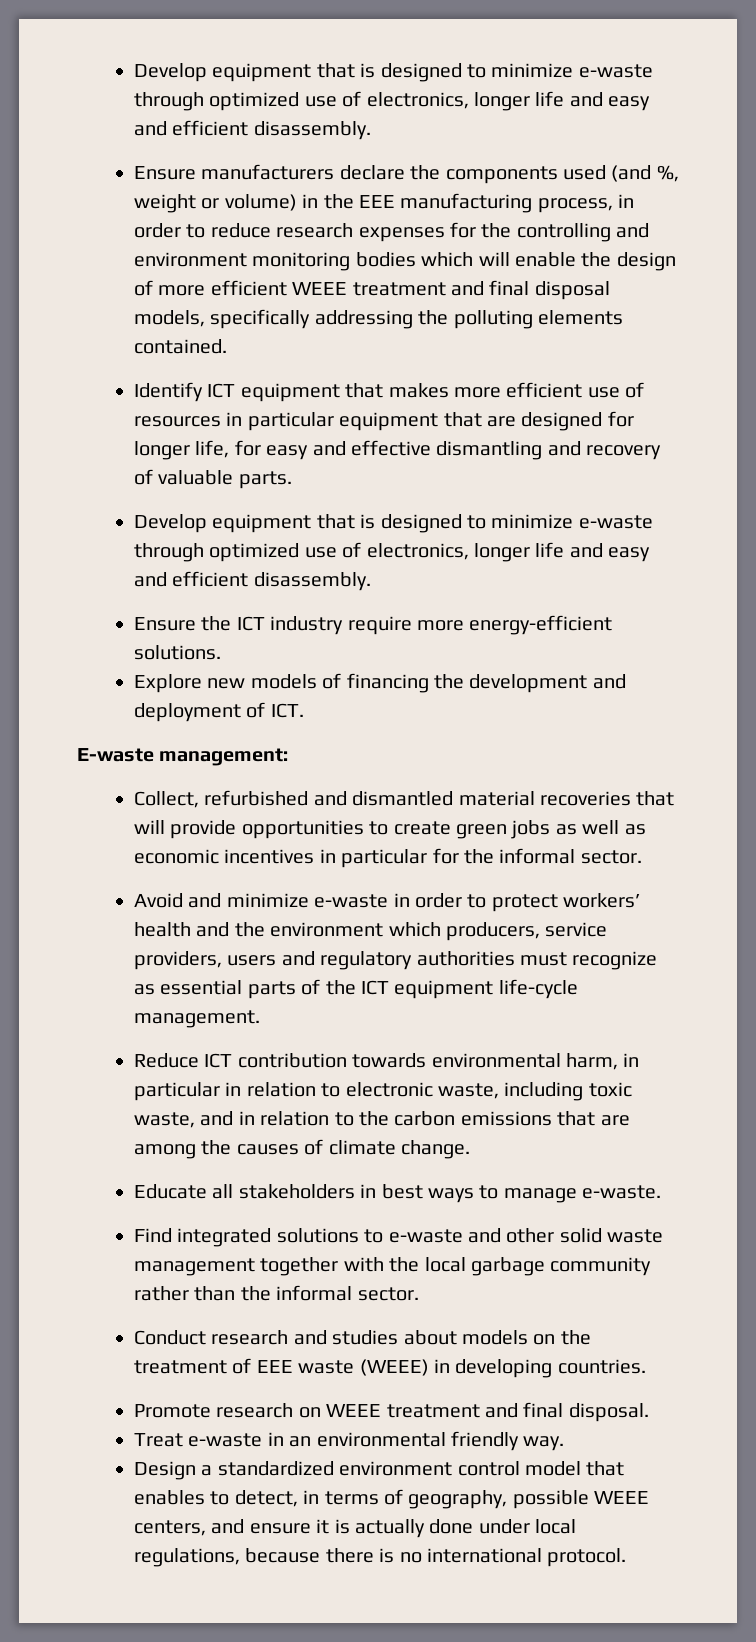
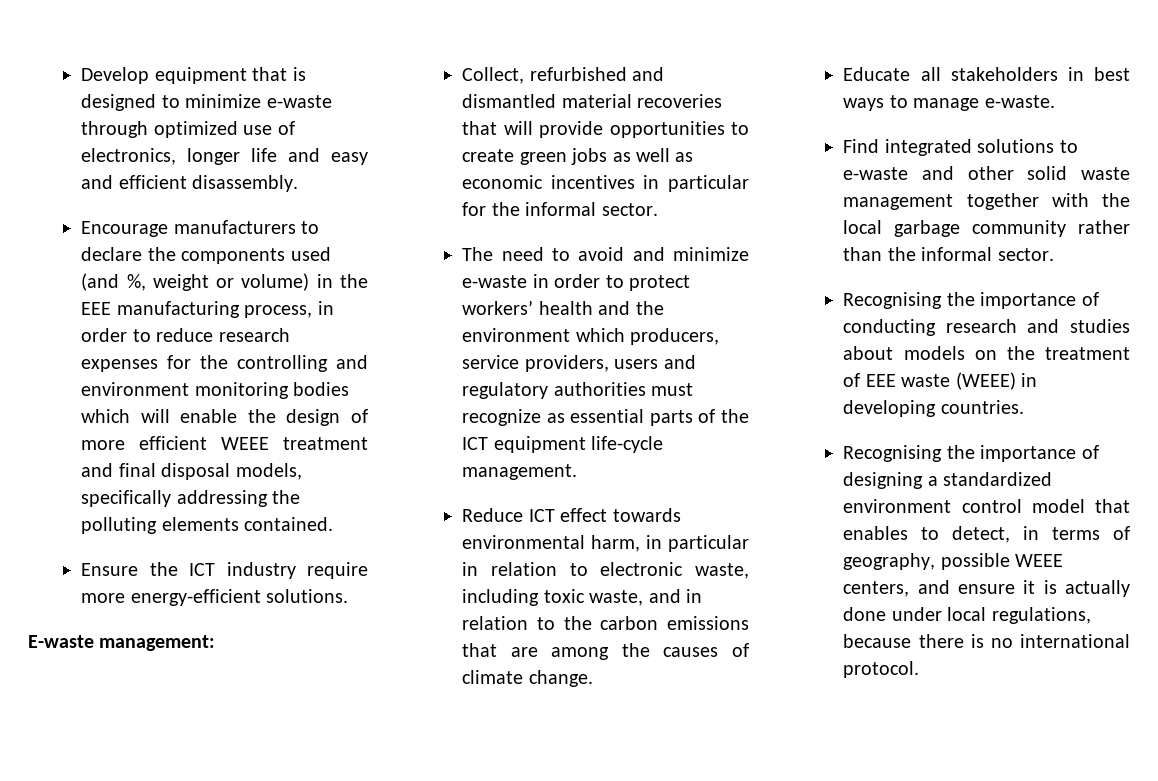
[134,164,335,180] Ensure manufacturers -> [81,220,320,237] Encourage manufacturers to
[134,382,645,402] [134,411,634,431] [134,440,662,460] [134,469,292,489] [134,514,653,533] [134,542,651,562] [134,571,371,591] // Identify ICT equipment that makes more efficient use of resources in particular equipment that are designed for longer life, for easy and effective dismantling and recovery of valuable parts. // Develop equipment that is designed to minimize e-waste through optimized use of electronics, longer life and easy and efficient disassembly. -> (334, 524) none
[134,673,626,693] [134,702,304,722] // Explore new models of financing the development and deployment of ICT. -> (349, 596) none
[134,893,184,908] Avoid -> [462,247,625,261] The need to avoid
[237,1053,347,1068] contribution -> [560,508,608,522] effect
[134,1330,207,1345] Conduct -> [843,292,1099,309] [843,319,937,336] Recognising the importance of conducting
[134,1402,649,1422] [134,1431,565,1451] [134,1461,197,1480] Promote research on WEEE treatment and final disposal. // Treat e-waste in an environmental friendly way. // Design -> [843,445,1099,462] [843,472,924,489] Recognising the importance of designing

